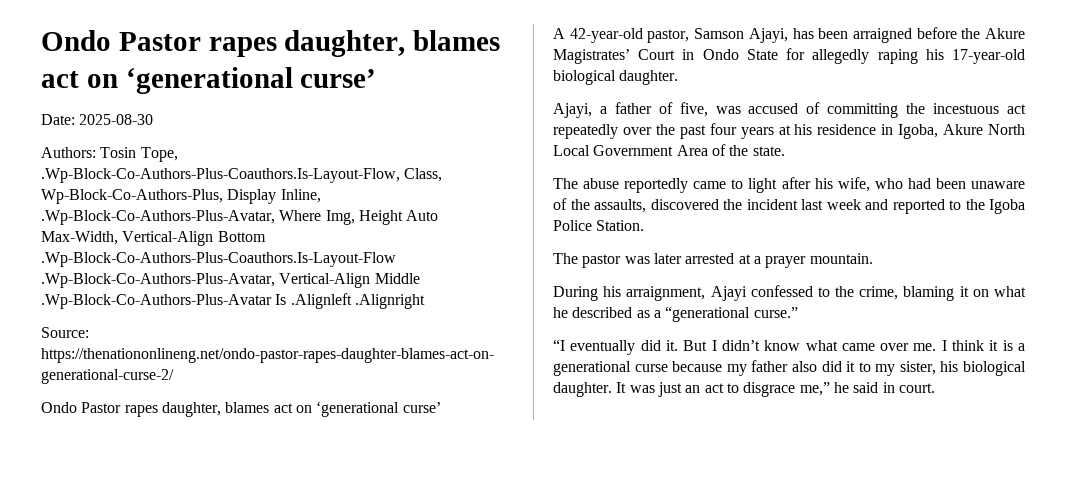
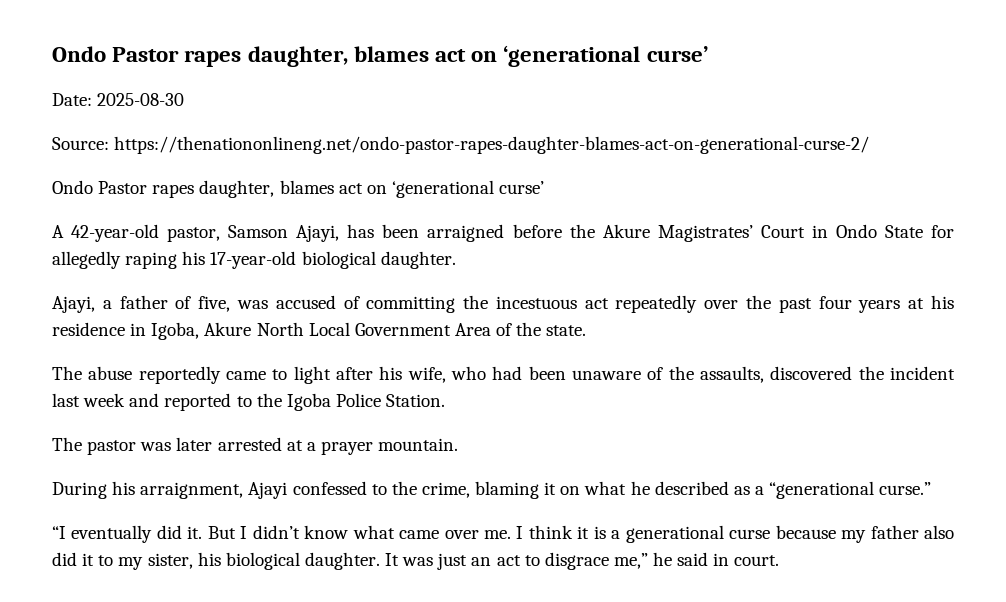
[41,147,178,162] [41,168,443,183] [41,189,321,204] [41,210,439,225] [41,231,266,246] [41,252,396,267] [41,273,420,288] [41,293,425,309] // Authors: Tosin Tope, .Wp-Block-Co-Authors-Plus-Coauthors.Is-Layout-Flow, Class, Wp-Block-Co-Authors-Plus, Display Inline, .Wp-Block-Co-Authors-Plus-Avatar, Where Img, Height Auto Max-Width, Vertical-Align Bottom .Wp-Block-Co-Authors-Plus-Coauthors.Is-Layout-Flow .Wp-Block-Co-Authors-Plus-Avatar, Vertical-Align Middle .Wp-Block-Co-Authors-Plus-Avatar Is .Alignleft .Alignright -> (185, 99) none

